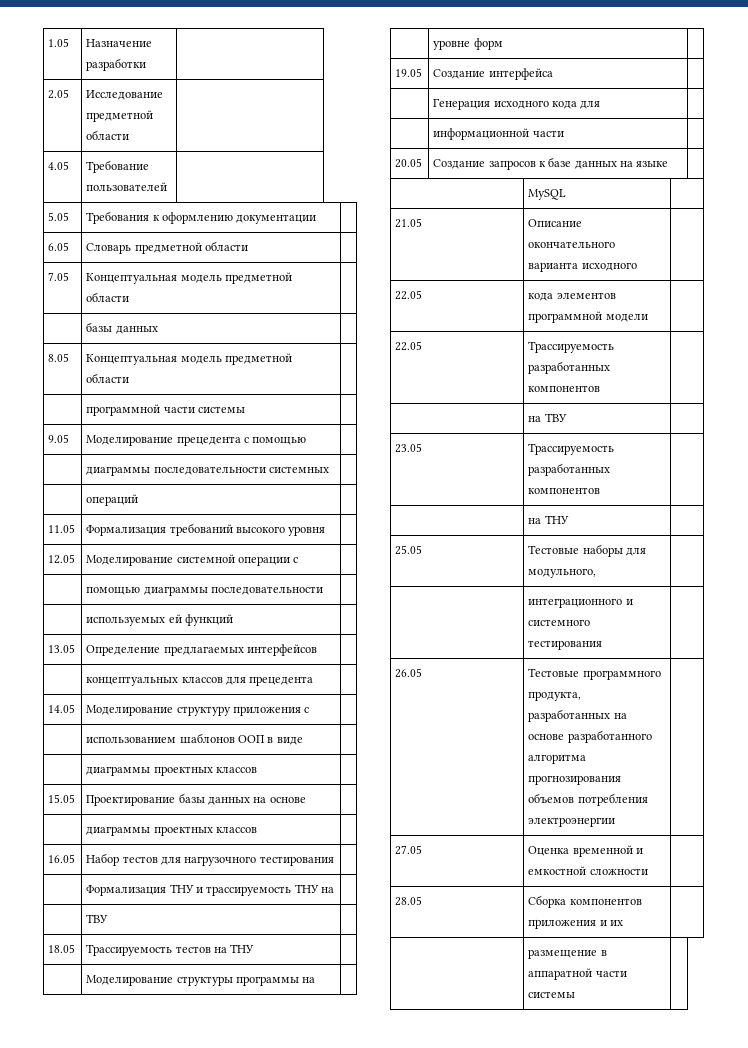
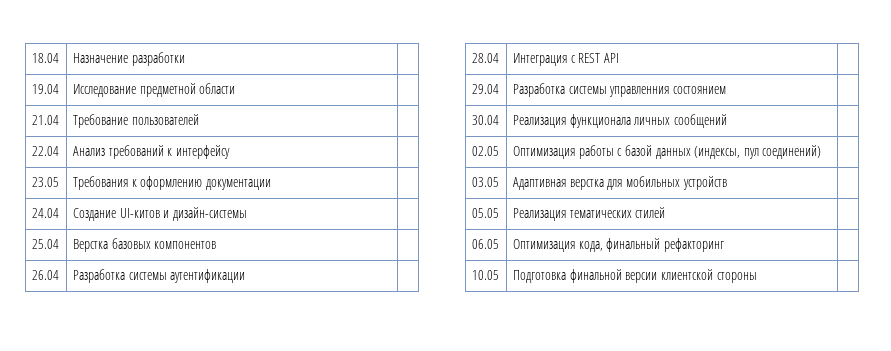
[48,38,70,47] 1.05 -> [31,53,59,63] 18.04
[48,89,70,99] 2.05 -> [31,84,59,94] 19.04
[48,161,70,170] 4.05 -> [31,115,59,125] 21.04
[48,212,70,221] [86,211,317,224] [48,242,70,251] [86,241,248,254] [48,272,70,281] [86,272,292,284] [86,292,130,302] [86,322,158,334] [48,353,70,362] [86,353,292,365] [86,373,130,383] [86,404,245,416] [48,434,70,443] [86,435,307,446] [86,466,329,476] [86,494,139,506] [48,524,76,533] [86,523,326,536] [48,554,76,564] [86,554,299,566] [86,586,323,596] [86,614,233,626] [48,644,76,653] [86,644,317,656] [86,676,314,686] [48,704,76,713] [86,705,310,716] [86,733,303,745] [86,766,257,776] [48,794,76,803] [86,793,306,806] [86,826,257,836] [48,854,76,863] [86,853,334,866] [86,884,335,896] [86,914,109,923] [48,944,76,953] [86,944,255,956] [86,975,316,986] [433,38,503,50] [395,68,423,77] [433,68,553,80] [433,99,601,110] [433,128,564,140] [395,158,423,168] [433,157,669,170] [528,189,567,200] [395,218,423,228] [528,219,583,227] [528,241,616,248] [528,262,637,272] [395,290,423,300] [528,292,616,301] [528,311,648,323] [395,341,423,351] [528,341,615,353] [528,361,611,374] [528,385,601,392] [528,413,567,422] [395,443,423,453] [528,443,615,455] [528,463,611,476] [528,487,601,494] [528,515,569,524] [395,545,423,555] [528,544,646,557] [528,568,597,578] [528,598,633,608] [528,619,591,626] [528,640,603,650] [395,668,423,678] [528,668,661,680] [528,691,582,701] [528,709,627,722] [528,730,652,743] [528,754,587,764] [528,775,622,785] [528,793,648,806] [528,817,616,827] [395,845,423,855] [528,845,643,857] [528,866,648,875] [395,896,423,906] [528,895,642,908] [528,919,623,929] [528,949,607,959] [528,968,627,980] [528,991,576,998] 5.05 | Требования к оформлению документации | // 6.05 | Словарь предметной области | // 7.05 | Концептуальная модель предметной области | // | базы данных | // 8.05 | Концептуальная модель предметной области | // | программной части системы | // 9.05 | Моделирование прецедента с помощью | // | диаграммы последовательности системных | // | операций | // 11.05 | Формализация требований высокого уровня | // 12.05 | Моделирование системной операции с | // | помощью диаграммы последовательности | // | используемых ей функций | // 13.05 | Определение предлагаемых интерфейсов | // | концептуальных классов для прецедента | // 14.05 | Моделирование структуру приложения с | // | использованием шаблонов ООП в виде | // | диаграммы проектных классов | // 15.05 | Проектирование базы данных на основе | // | диаграммы проектных классов | // 16.05 | Набор тестов для нагрузочного тестирования | // | Формализация ТНУ и трассируемость ТНУ на | // | ТВУ | // 18.05 | Трассируемость тестов на ТНУ | // | Моделирование структуры программы на | // | уровне форм | // 19.05 | Создание интерфейса | // | Генерация исходного кода для | // | информационной части | // 20.05 | Создание запросов к базе данных на языке | // | MySQL | // 21.05 | Описание окончательного варианта исходного | // 22.05 | кода элементов программной модели | // 22.05 | Трассируемость разработанных компонентов | // | на ТВУ | // 23.05 | Трассируемость разработанных компонентов | // | на ТНУ | // 25.05 | Тестовые наборы для модульного, | // | интеграционного и системного тестирования | // 26.05 | Тестовые программного продукта, разработанных на основе разработанного алгоритма прогнозирования объемов потребления электроэнергии | // 27.05 | Оценка временной и емкостной сложности | // 28.05 | Сборка компонентов приложения и их | // | размещение в аппаратной части системы -> [31,146,59,156] [72,145,230,159] [31,177,59,187] [72,176,271,190] [31,208,59,218] [72,207,247,221] [31,239,59,249] [72,238,217,252] [31,270,59,280] [72,269,246,283] [471,53,499,63] [512,53,619,66] [471,84,499,94] [512,83,726,97] [471,115,499,125] [512,114,727,128] [471,146,499,156] [512,145,822,159] [471,177,499,187] [512,176,727,190] [471,208,499,218] [512,207,666,221] [471,239,499,249] [512,238,724,252] [471,270,499,280] [512,269,757,283] 22.04 | Анализ требований к интерфейсу | // 23.05 | Требования к оформлению документации | // 24.04 | Создание UI-китов и дизайн-системы | // 25.04 | Верстка базовых компонентов | // 26.04 | Разработка системы аутентификации | // 28.04 | Интеграция с REST API | // 29.04 | Разработка системы управленния состоянием | // 30.04 | Реализация функционала личных сообщений | // 02.05 | Оптимизация работы с базой данных (индексы, пул соединений) | // 03.05 | Адаптивная верстка для мобильных устройств | // 05.05 | Реализация тематических стилей | // 06.05 | Оптимизация кода, финальный рефакторинг | // 10.05 | Подготовка финальной версии клиентской стороны

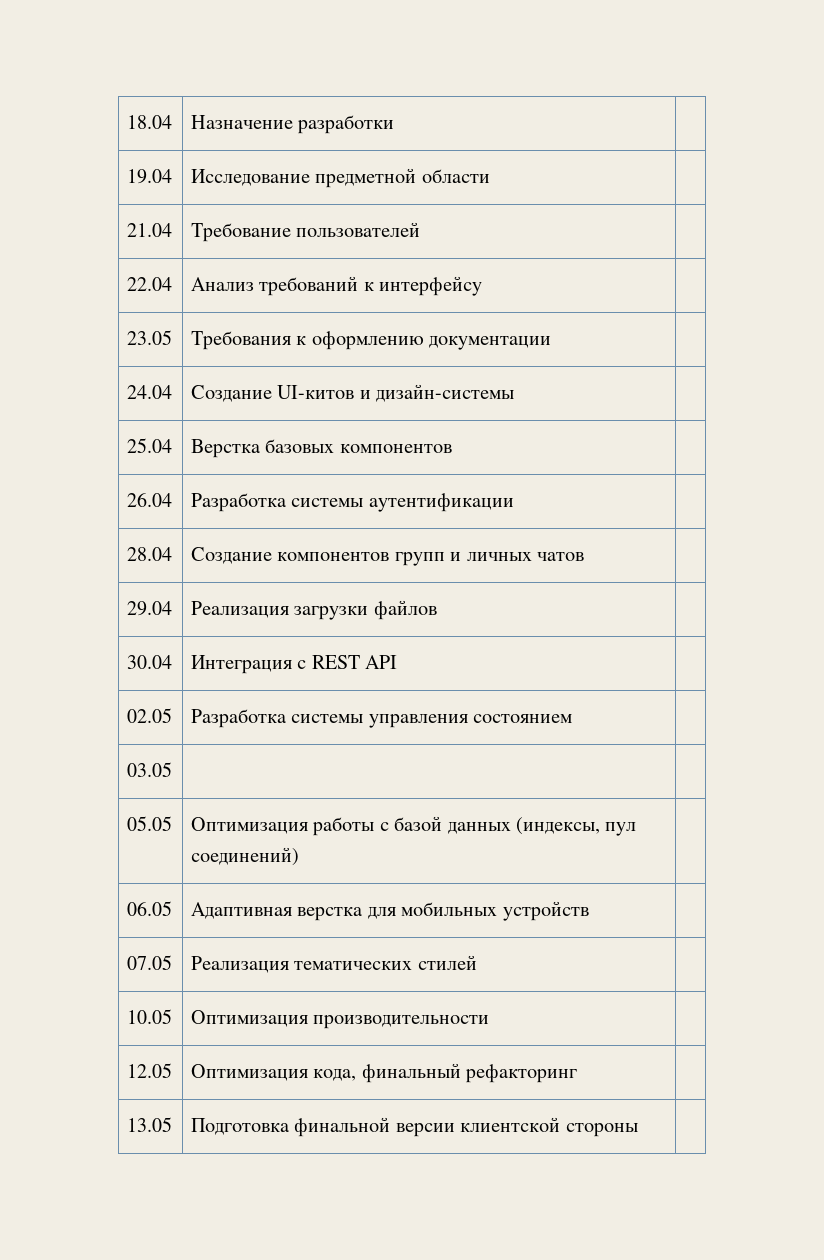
(499, 58) none -> [191,547,585,566] [127,601,173,616] [191,600,437,620] [127,655,173,669] | Создание компонентов групп и личных чатов | // 29.04 | Реализация загрузки файлов | // 30.04
[471,84,499,94] [512,83,670,97] 29.04 | Разработка системы управленния -> [127,708,173,723] [191,709,468,728] 02.05 | Разработка системы управления
[471,115,499,125] [512,114,727,128] [471,146,499,156] 30.04 | Реализация функционала личных сообщений | // 02.05 -> [127,762,173,777] [127,816,173,831] 03.05 | | // 05.05
[471,177,499,187] 03.05 -> [127,901,173,916] 06.05
[471,208,499,218] 05.05 -> [127,955,173,970] 07.05
[471,239,499,249] 06.05 -> [127,1009,173,1024] [191,1010,490,1029] [127,1063,173,1078] 10.05 | Оптимизация производительности | // 12.05
[471,270,499,280] 10.05 -> [127,1117,173,1132] 13.05

